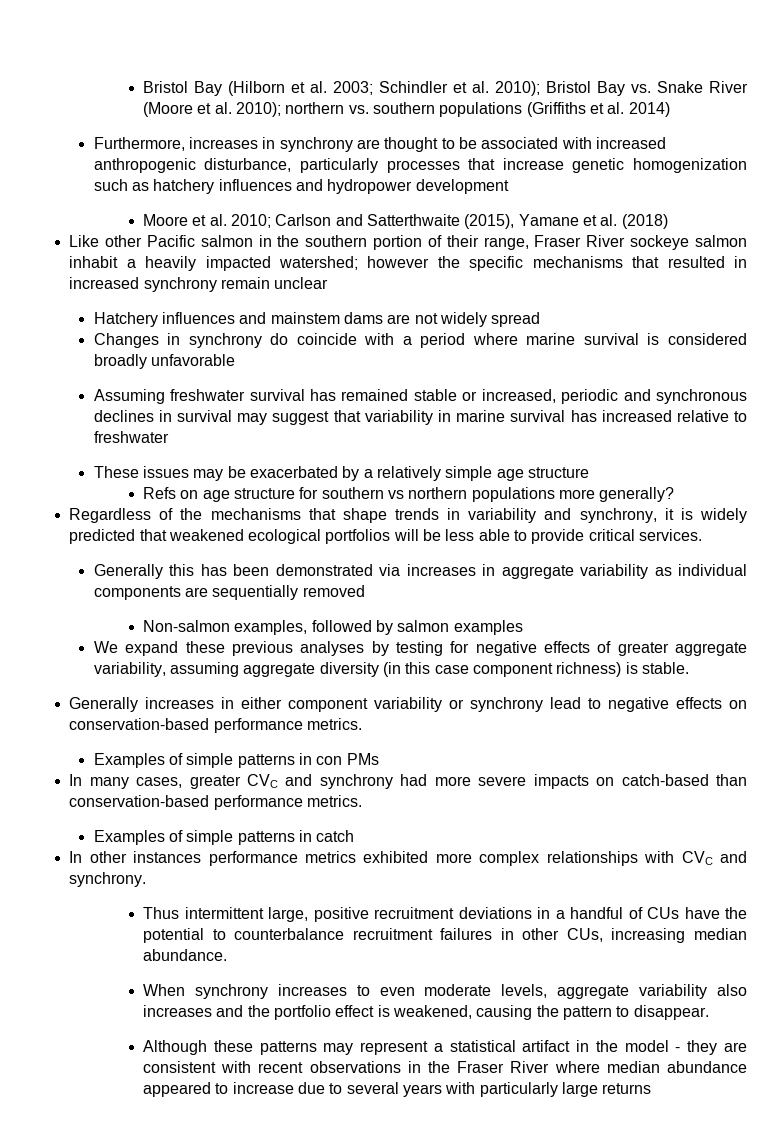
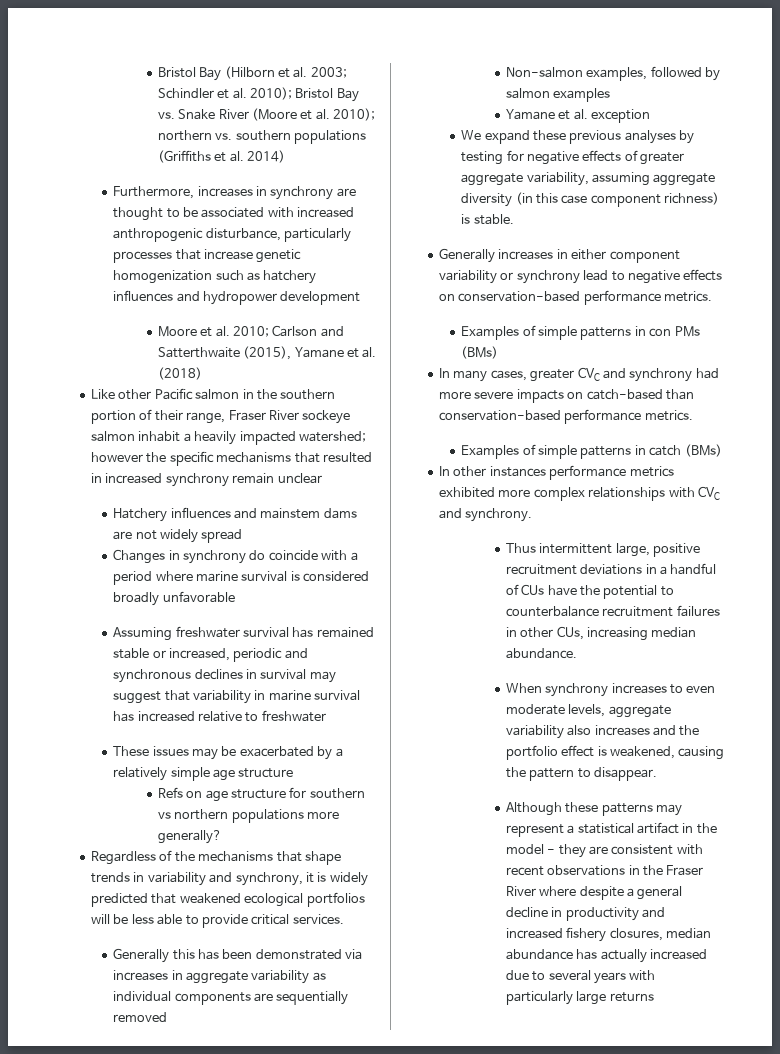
(523, 627) none -> [505,109,650,123] // Yamane et al. exception
(379, 759) none -> [461,346,499,359] (BMs)
(355, 836) none -> [684,444,722,457] (BMs)
[606,1061,747,1073] [143,1082,294,1097] median abundance appeared to increase -> [579,886,683,900] [505,907,665,921] [505,927,711,942] [505,949,707,963] despite a general decline in productivity and increased fishery closures, median abundance has actually increased

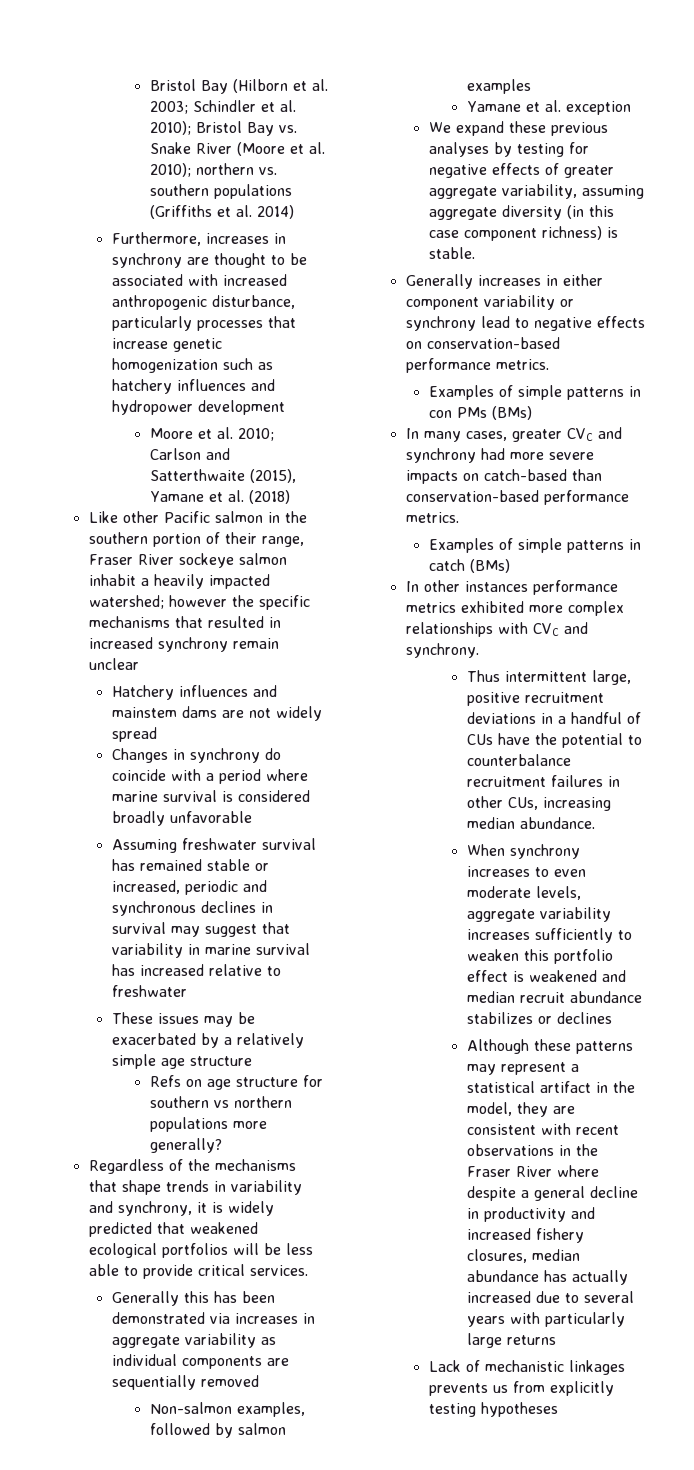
[567,725,700,736] [505,745,725,760] [505,767,657,781] also increases and the portfolio effect is weakened, causing the pattern to disappear. -> [466,928,632,943] [466,949,613,964] [466,970,626,982] [466,991,642,1003] [466,1012,612,1024] increases sufficiently to weaken this portfolio effect is weakened and median recruit abundance stabilizes or declines
[505,844,556,854] model - -> [466,1102,512,1116] model,
(654, 997) none -> [428,1360,625,1375] [428,1381,614,1396] [428,1402,558,1417] // Lack of mechanistic linkages prevents us from explicitly testing hypotheses

